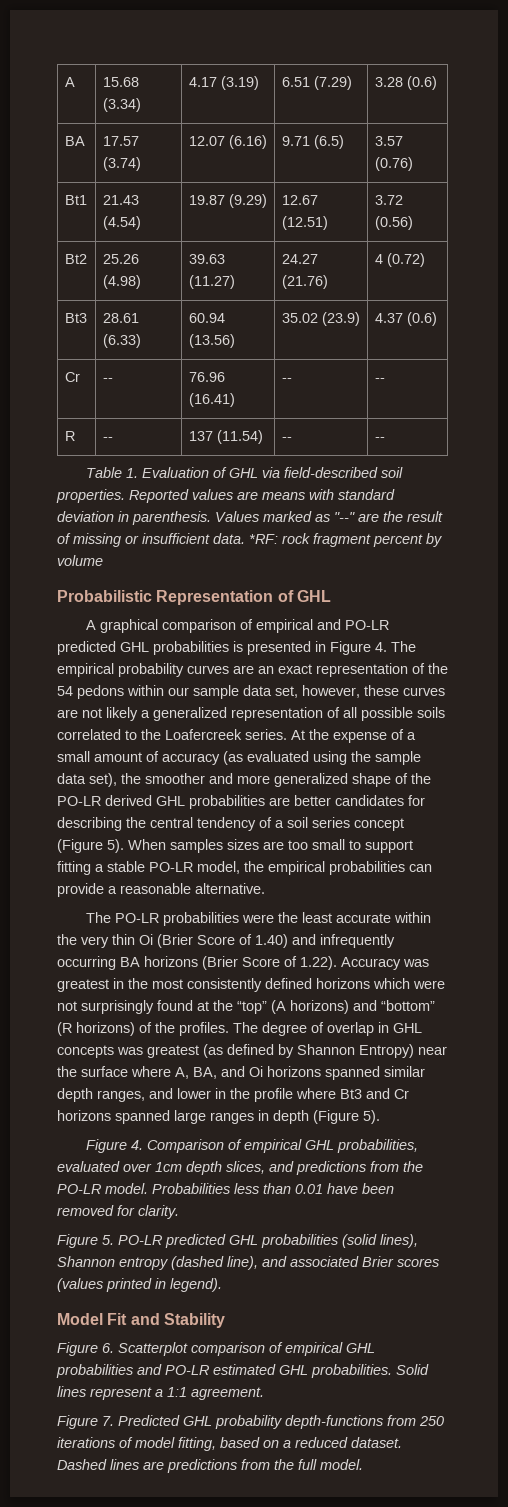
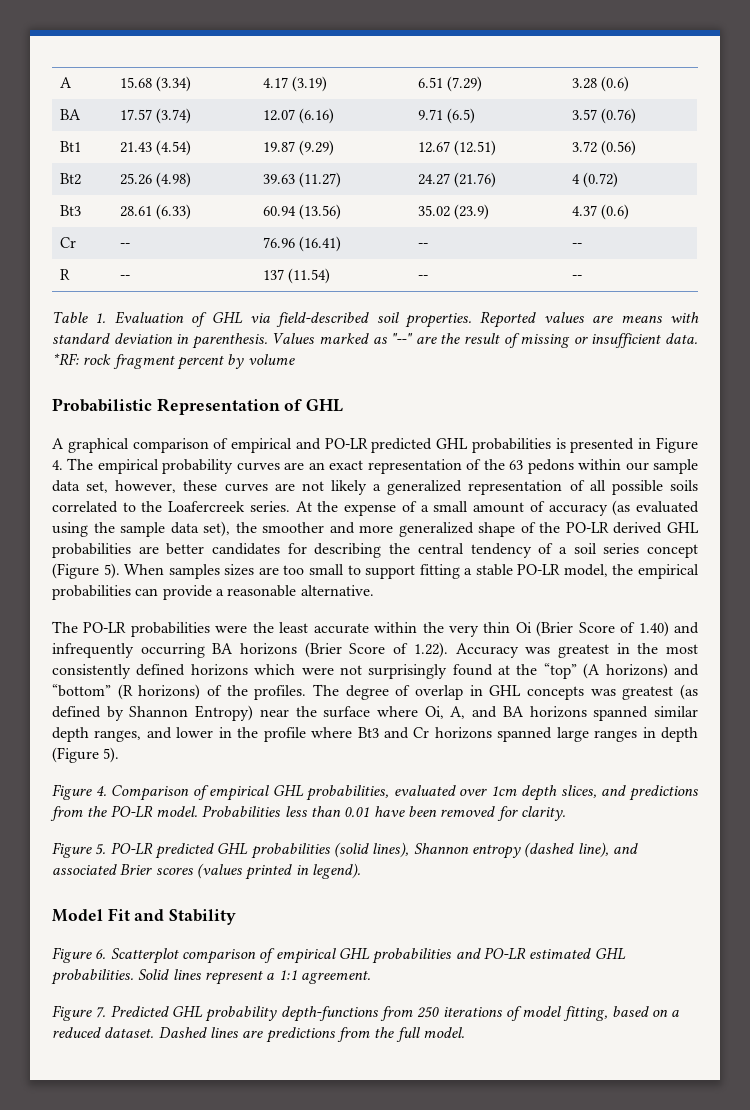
[57,686,73,696] 54 -> [509,460,524,470] 63
[175,1066,263,1079] A, BA, and Oi -> [424,706,524,719] Oi, A, and BA

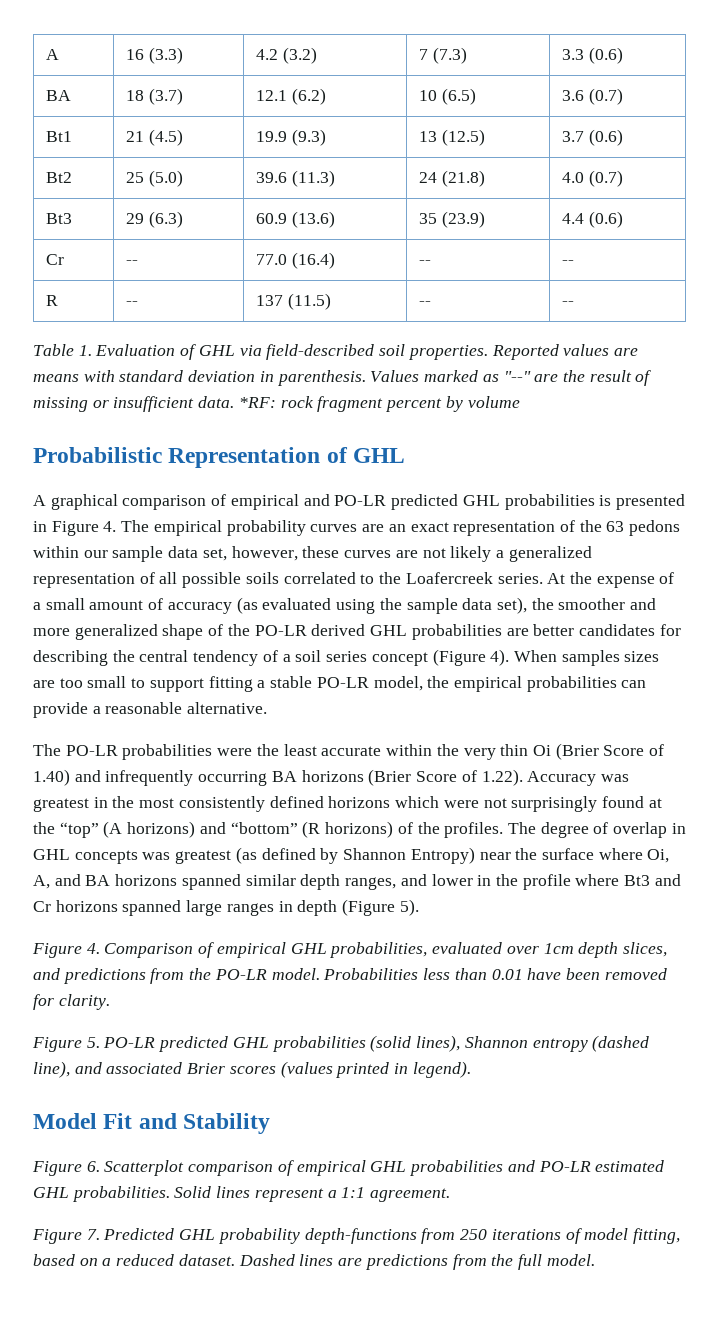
[119,76,192,92] [262,76,328,92] [417,76,483,92] [571,76,630,92] [59,109,81,120] [119,108,192,124] [262,108,335,124] [417,109,443,120] 15.68 (3.34) | 4.17 (3.19) | 6.51 (7.29) | 3.28 (0.6) // BA | 17.57 (3.74) | 12.07 (6.16) | 9.71 -> [126,47,183,64] [256,47,317,64] [419,47,467,64] [562,47,623,64] [46,90,72,101] [126,88,183,105] [256,88,326,105] [419,90,438,101] 16 (3.3) | 4.2 (3.2) | 7 (7.3) | 3.3 (0.6) // BA | 18 (3.7) | 12.1 (6.2) | 10
[571,108,637,124] 3.57 (0.76) -> [562,88,623,105] 3.6 (0.7)
[119,140,192,156] [262,140,335,156] [417,140,497,156] [571,140,637,156] [59,173,81,185] [119,172,192,188] [262,172,342,188] [417,172,497,188] [571,172,619,188] [59,205,81,216] [119,204,192,220] [262,204,342,220] [417,205,450,217] 21.43 (4.54) | 19.87 (9.29) | 12.67 (12.51) | 3.72 (0.56) // Bt2 | 25.26 (4.98) | 39.63 (11.27) | 24.27 (21.76) | 4 (0.72) // Bt3 | 28.61 (6.33) | 60.94 (13.56) | 35.02 -> [126,129,183,146] [256,129,326,146] [419,129,485,146] [562,129,623,146] [46,172,73,183] [126,170,183,187] [256,170,335,187] [419,170,485,187] [562,170,623,187] [46,213,73,224] [126,211,183,228] [256,211,335,228] [419,213,438,224] 21 (4.5) | 19.9 (9.3) | 13 (12.5) | 3.7 (0.6) // Bt2 | 25 (5.0) | 39.6 (11.3) | 24 (21.8) | 4.0 (0.7) // Bt3 | 29 (6.3) | 60.9 (13.6) | 35
[571,205,597,216] 4.37 -> [562,213,585,224] 4.4
[262,236,342,252] 76.96 (16.41) -> [256,252,335,269] 77.0 (16.4)
[288,268,331,284] (11.54) -> [287,293,331,310] (11.5)
[103,563,120,579] 5). -> [490,649,510,666] 4).

